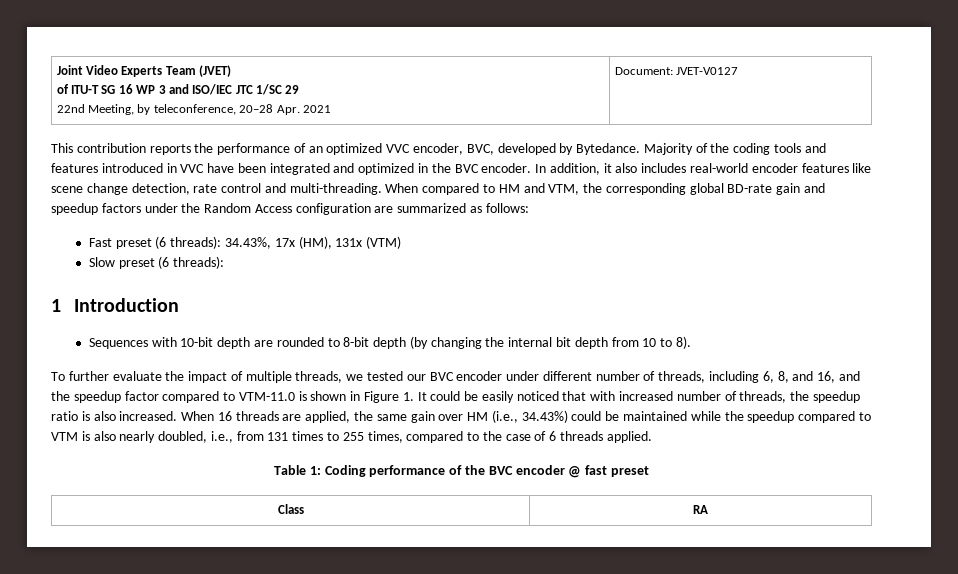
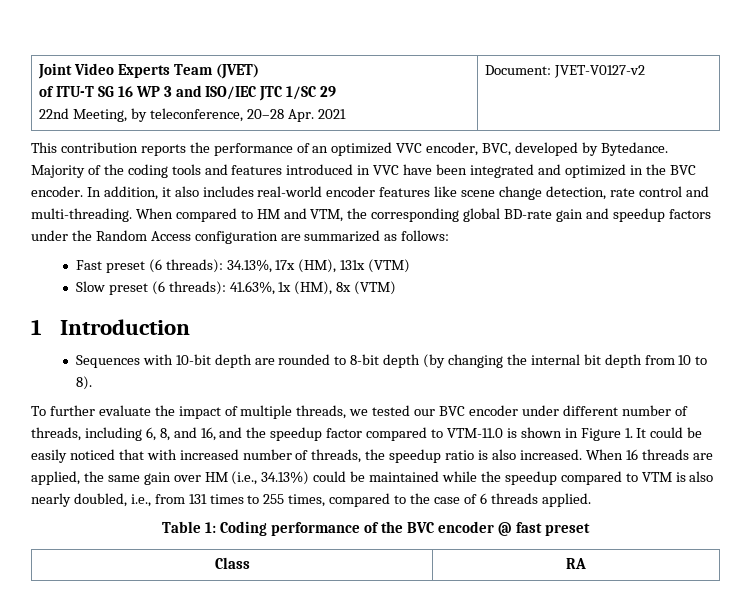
[676,67,739,75] JVET-V0127 -> [553,65,645,78] JVET-V0127-v2
[225,237,272,249] 34.43%, -> [226,259,272,273] 34.13%,
(225, 262) none -> [229,281,397,295] 41.63%, 1x (HM), 8x (VTM)
[521,410,568,423] 34.43%) -> [261,471,310,485] 34.13%)

